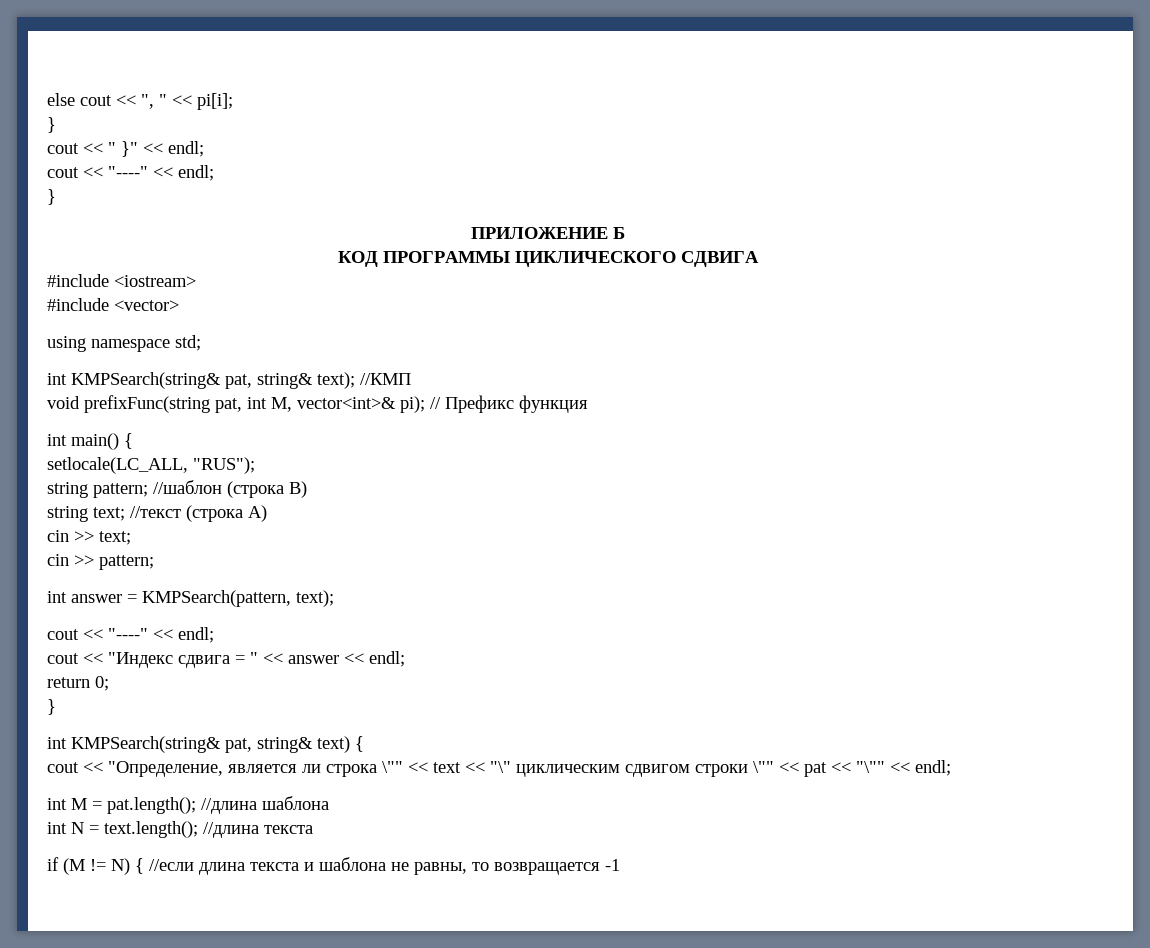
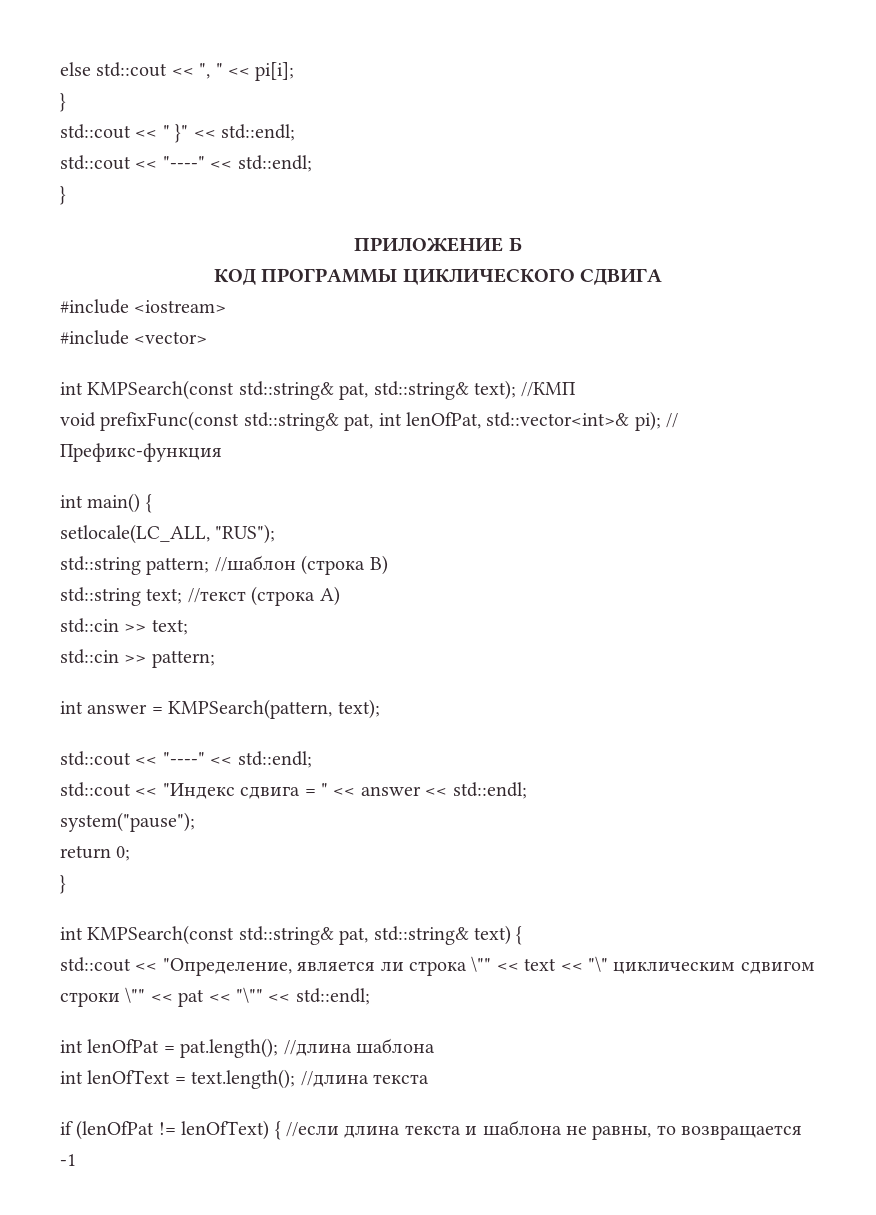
[80,95,112,106] cout -> [96,62,168,77] std::cout
[47,143,79,154] cout -> [60,124,131,139] std::cout
[168,141,204,157] [47,165,214,181] endl; // cout << "----" << endl; -> [221,124,295,141] [60,155,312,172] std::endl; // std::cout << "----" << std::endl;
[47,335,201,352] [47,372,411,389] [47,395,588,413] using namespace std; // int KMPSearch(string& pat, string& text); //КМП // void prefixFunc(string pat, int M, vector<int>& pi); // Префикс функция -> [60,380,577,400] [60,411,679,431] [60,443,222,462] int KMPSearch(const std::string& pat, std::string& text); //КМП // void prefixFunc(const std::string& pat, int lenOfPat, std::vector<int>& pi); // Префикс-функция
[47,482,88,498] string -> [60,556,141,575] std::string
[47,506,88,522] string -> [60,587,141,606] std::string
[47,530,69,542] cin -> [60,618,119,633] std::cin
[47,554,69,566] cin -> [60,649,119,664] std::cin
[47,627,214,643] [47,653,79,664] cout << "----" << endl; // cout -> [60,751,312,768] [60,782,131,797] std::cout << "----" << std::endl; // std::cout
[369,651,405,667] endl; -> [452,782,527,799] [60,812,195,832] std::endl; // system("pause");
[71,736,313,753] KMPSearch(string& pat, string& -> [87,925,469,945] KMPSearch(const std::string& pat, std::string&
[47,762,79,773] cout -> [60,957,131,972] std::cout
[915,760,951,776] [47,798,87,810] endl; // int M -> [295,988,370,1005] [60,1039,160,1053] std::endl; // int lenOfPat
[71,822,84,834] N -> [87,1070,171,1084] lenOfText
[63,858,130,875] (M != N) -> [76,1120,270,1140] (lenOfPat != lenOfText)

